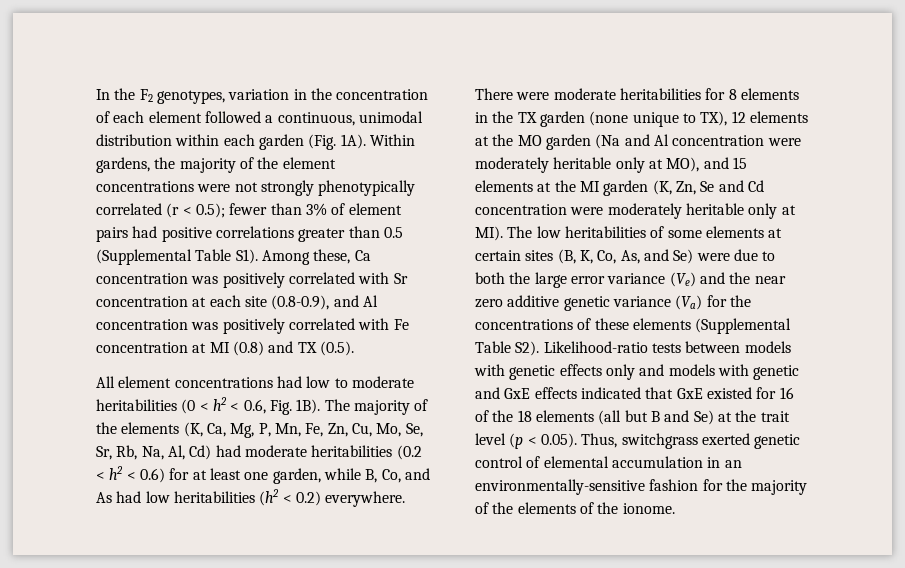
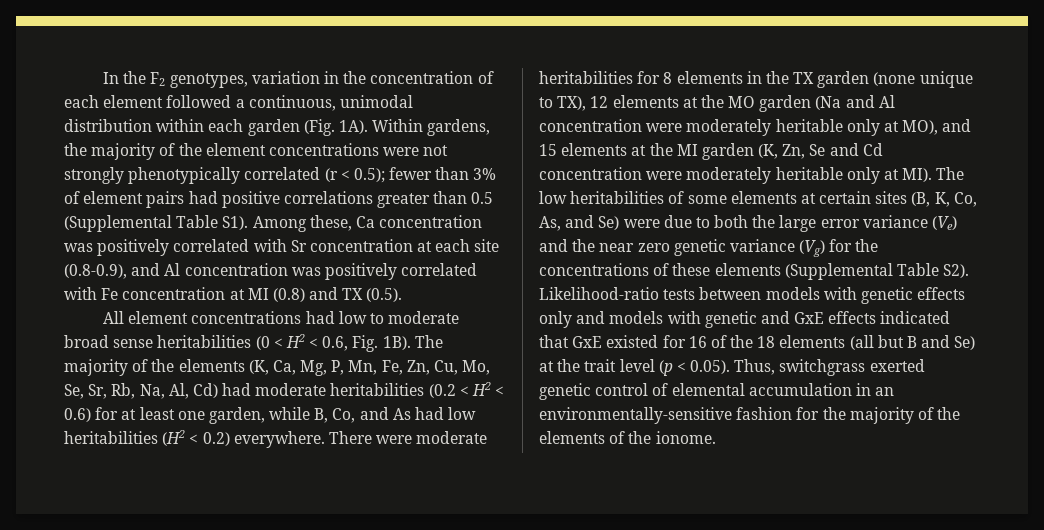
(414, 382) none -> [64,335,154,348] broad sense
[212,397,227,411] h2 -> [285,334,305,348] H2
[109,466,124,480] h2 -> [472,382,492,396] H2
[259,489,280,506] (h2 -> [162,430,186,446] (H2
[507,295,560,307] additive -> (670, 247) none
[675,295,703,310] (Va) -> [799,240,826,257] (Vg)

